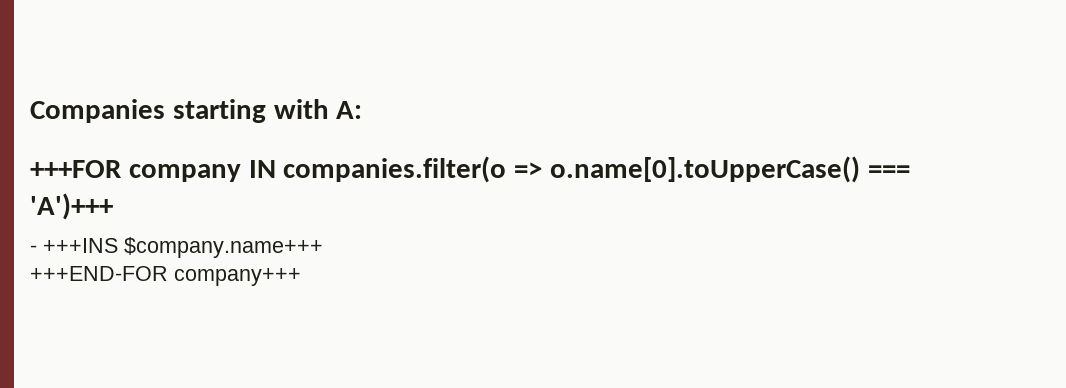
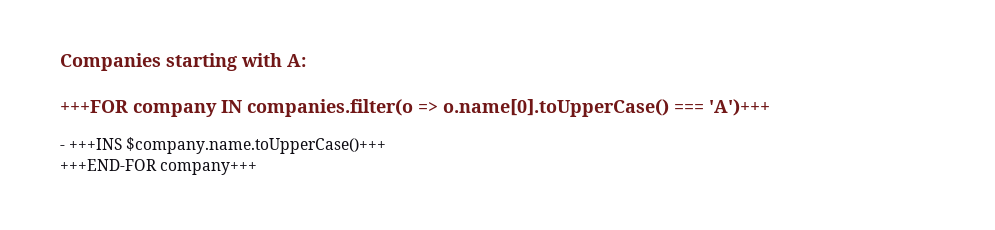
[124,237,323,258] $company.name+++ -> [126,137,387,154] $company.name.toUpperCase()+++

